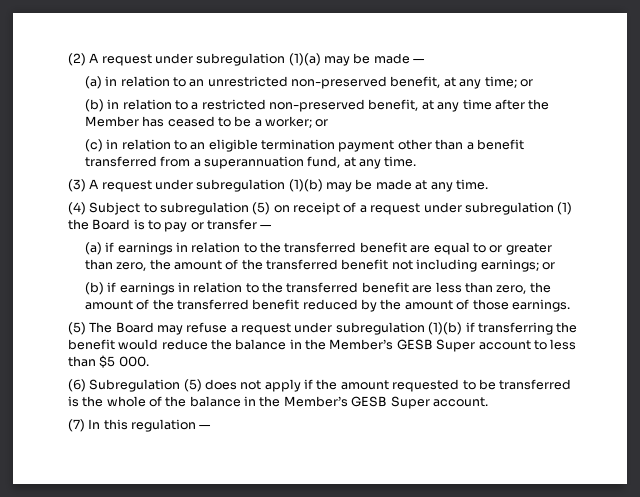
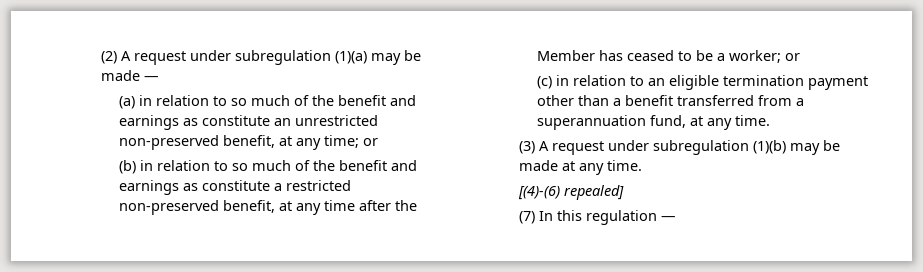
(186, 82) none -> [230,95,416,106] [118,115,270,130] so much of the benefit and earnings as constitute
(188, 105) none -> [231,160,417,171] [118,180,270,195] so much of the benefit and earnings as constitute
[67,202,573,215] [67,219,273,232] [84,242,552,255] [84,259,555,272] [84,282,551,295] [84,299,570,312] [67,322,578,335] [67,339,577,352] [67,355,149,368] [67,379,572,392] [67,396,488,409] (4) Subject to subregulation (5) on receipt of a request under subregulation (1) the Board is to pay or transfer — // (a) if earnings in relation to the transferred benefit are equal to or greater than zero, the amount of the transferred benefit not including earnings; or // (b) if earnings in relation to the transferred benefit are less than zero, the amount of the transferred benefit reduced by the amount of those earnings. // (5) The Board may refuse a request under subregulation (1)(b) if transferring the benefit would reduce the balance in the Member’s GESB Super account to less than $5 000. // (6) Subregulation (5) does not apply if the amount requested to be transferred is the whole of the balance in the Member’s GESB Super account. -> [517,185,624,200] [(4)-(6) repealed]

